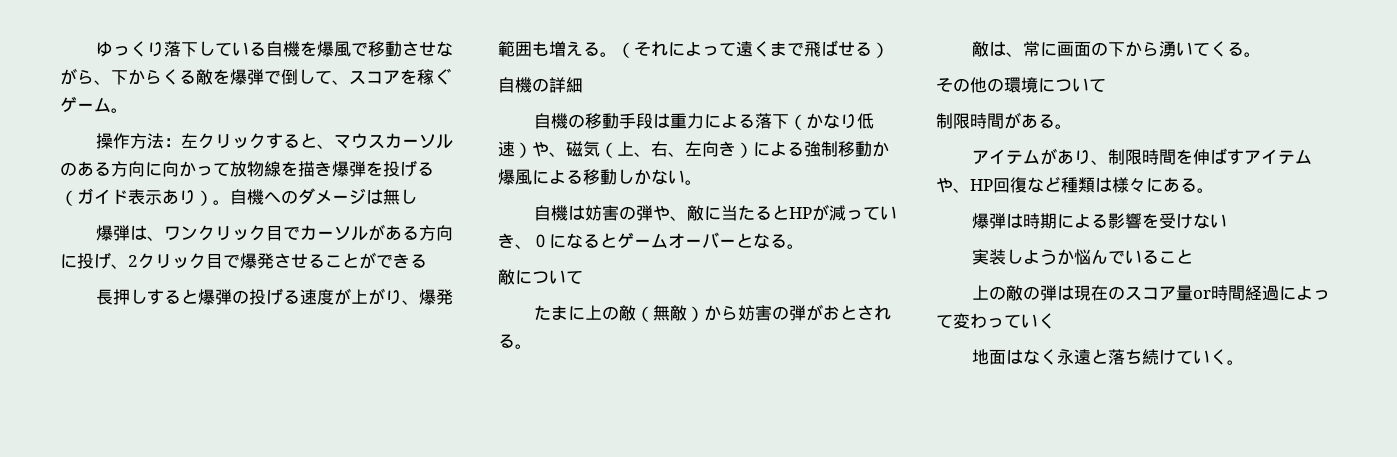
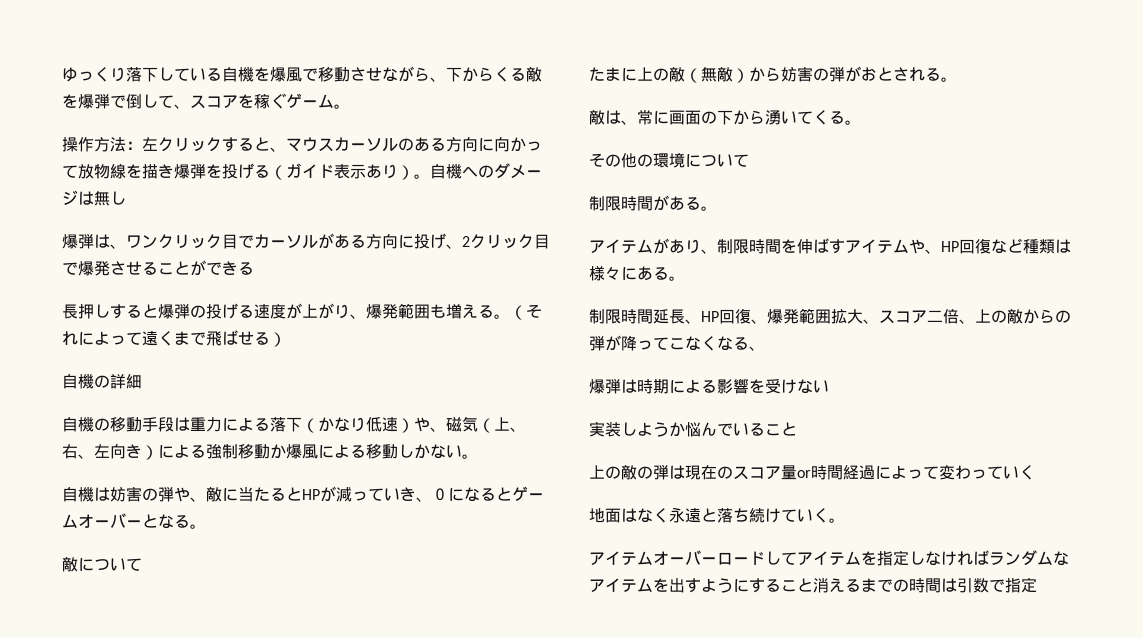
(1214, 190) none -> [589,308,1071,324] [589,335,765,351] // 制限時間延長、HP回復、爆発範囲拡大、スコア二倍、上の敵からの弾が降ってこなくなる、
(1244, 362) none -> [589,550,1069,566] [589,577,1037,593] // アイテムオーバーロードしてアイテムを指定しなければランダムなアイテムを出すようにすること消えるまでの時間は引数で指定

